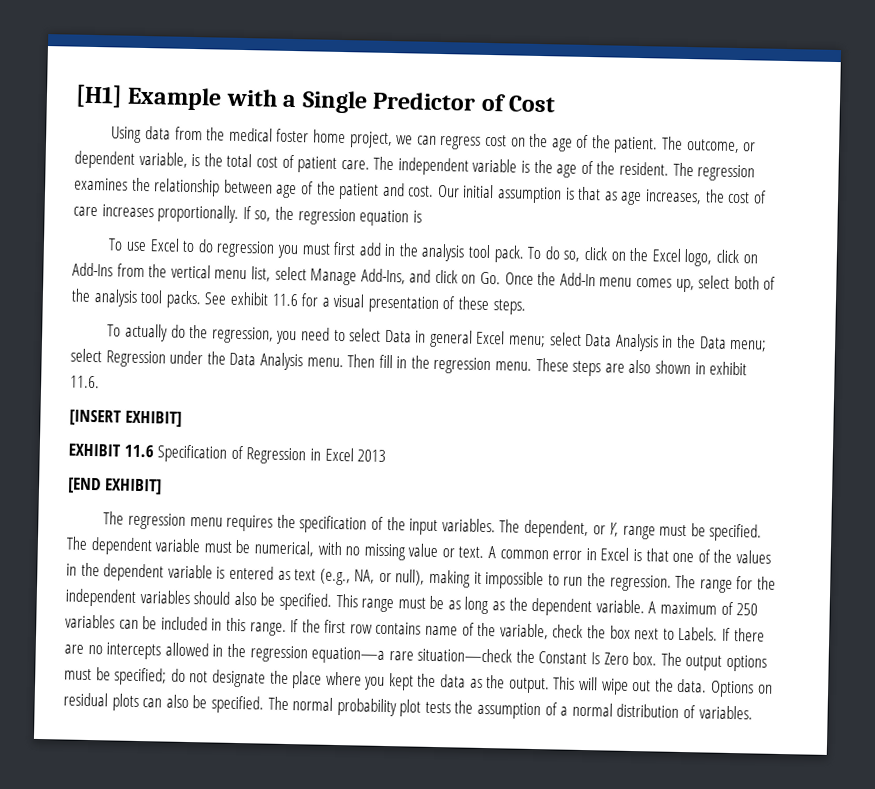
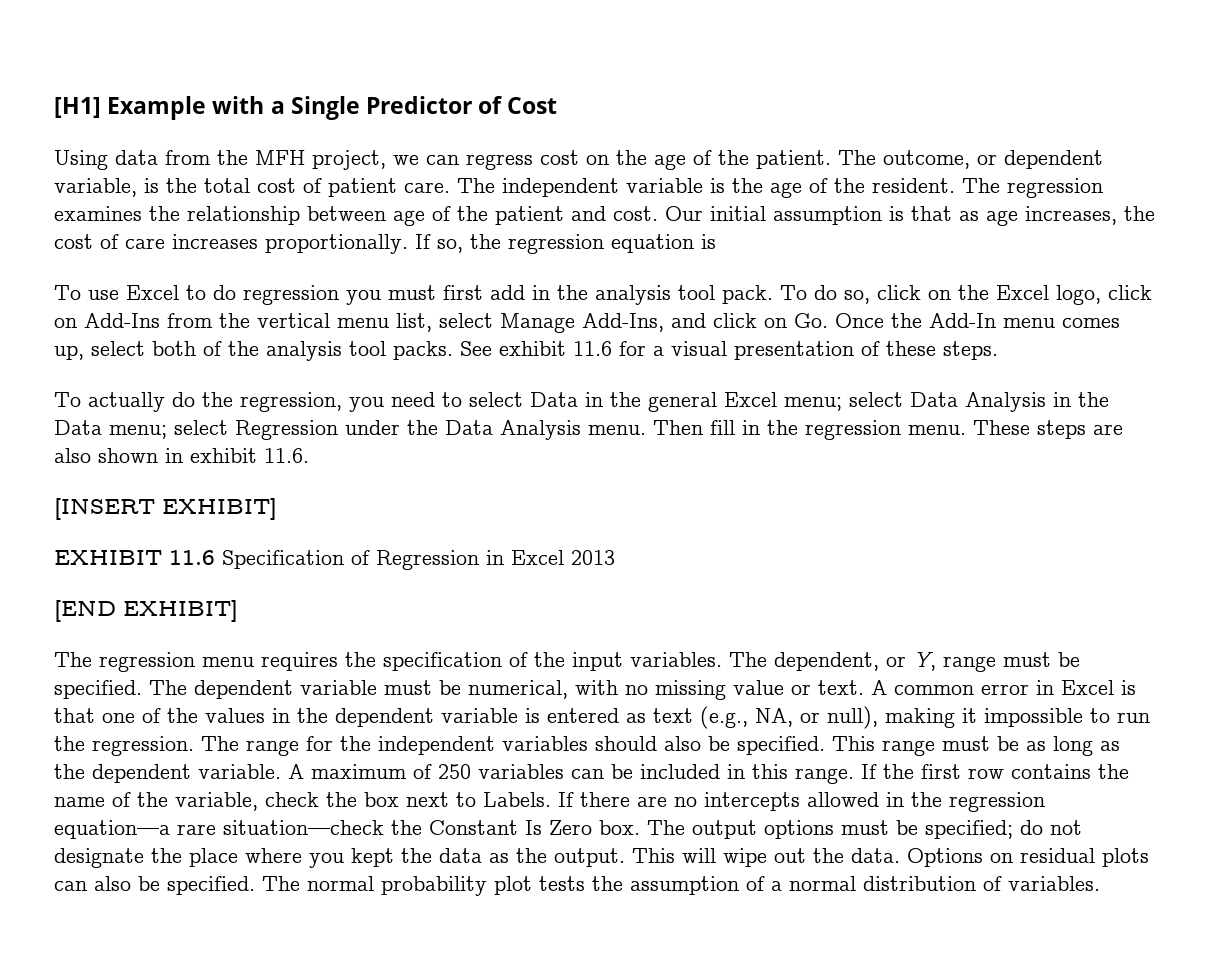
[228,127,346,144] medical foster home -> [255,150,305,165] MFH
(427, 336) none -> [610,392,641,407] the
(422, 628) none -> [1098,764,1129,779] the

